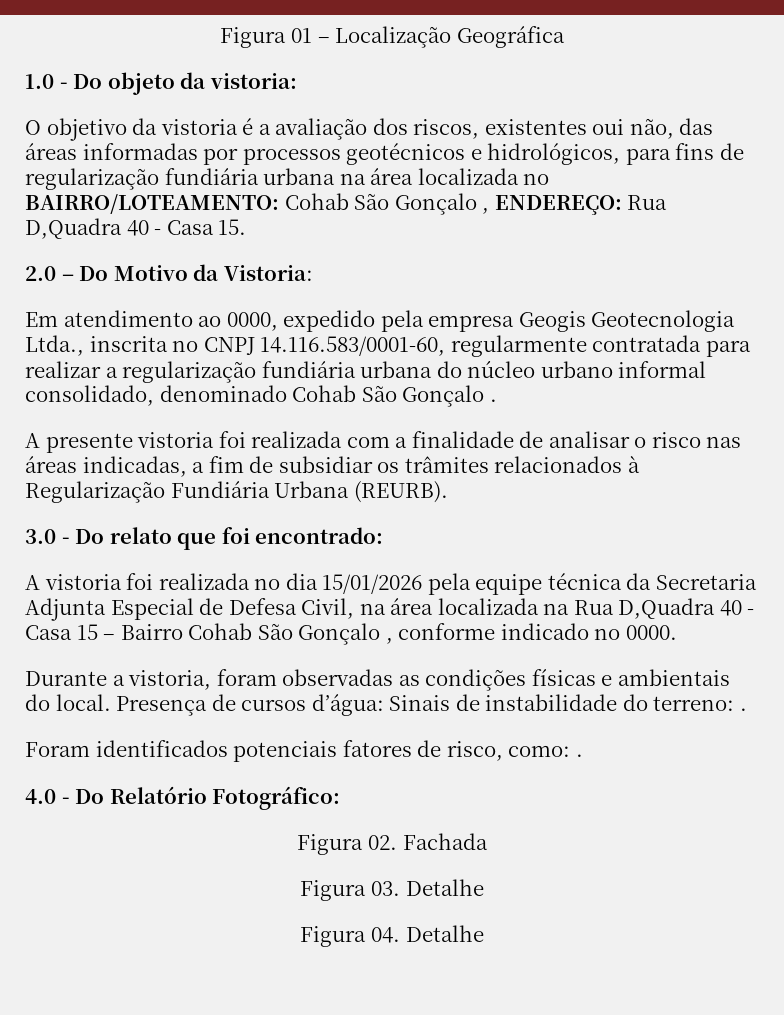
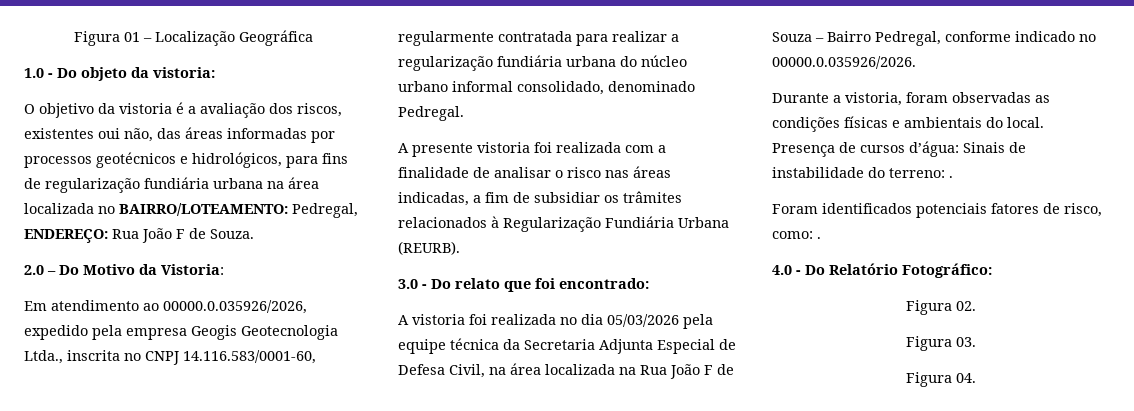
[284,193,668,215] [25,218,247,239] Cohab São Gonçalo , ENDEREÇO: Rua D,Quadra 40 - Casa 15. -> [292,203,358,218] [24,228,254,243] Pedregal, ENDEREÇO: Rua João F de Souza.
[226,312,278,331] 0000, -> [163,300,307,314] 00000.0.035926/2026,
[292,385,497,407] Cohab São Gonçalo . -> [398,106,464,121] Pedregal.
[322,574,423,594] 15/01/2026 -> [607,314,679,327] 05/03/2026
[618,598,755,619] [25,623,393,645] D,Quadra 40 - Casa 15 – Bairro Cohab São Gonçalo , -> [670,364,734,379] [772,31,941,46] João F de Souza – Bairro Pedregal,
[625,625,677,640] 0000. -> [772,56,916,69] 00000.0.035926/2026.
[402,833,488,850] Fachada -> (976, 306) none
[405,879,484,896] Detalhe -> (976, 342) none
[405,925,484,942] Detalhe -> (976, 378) none

